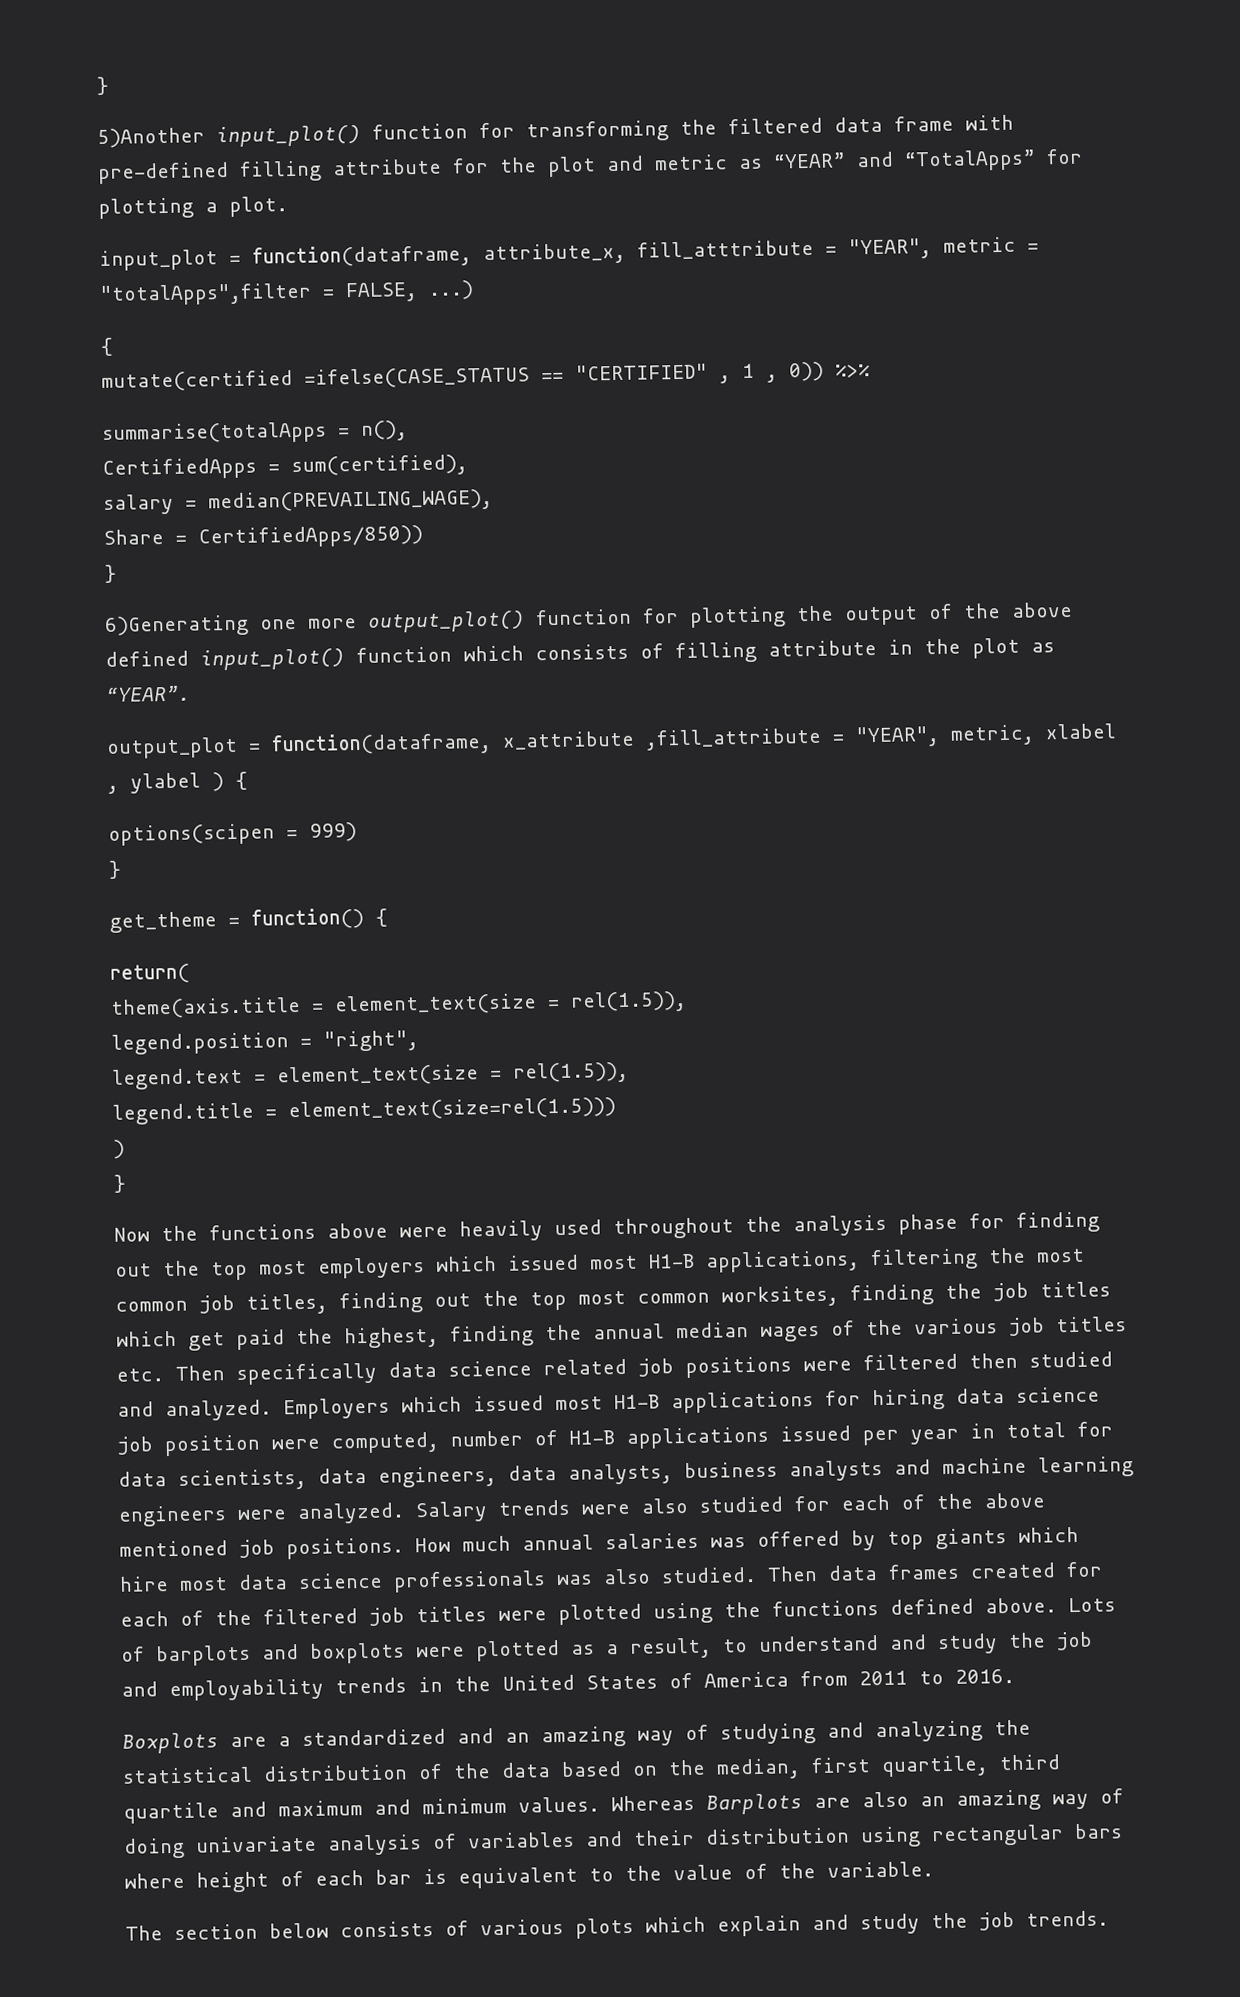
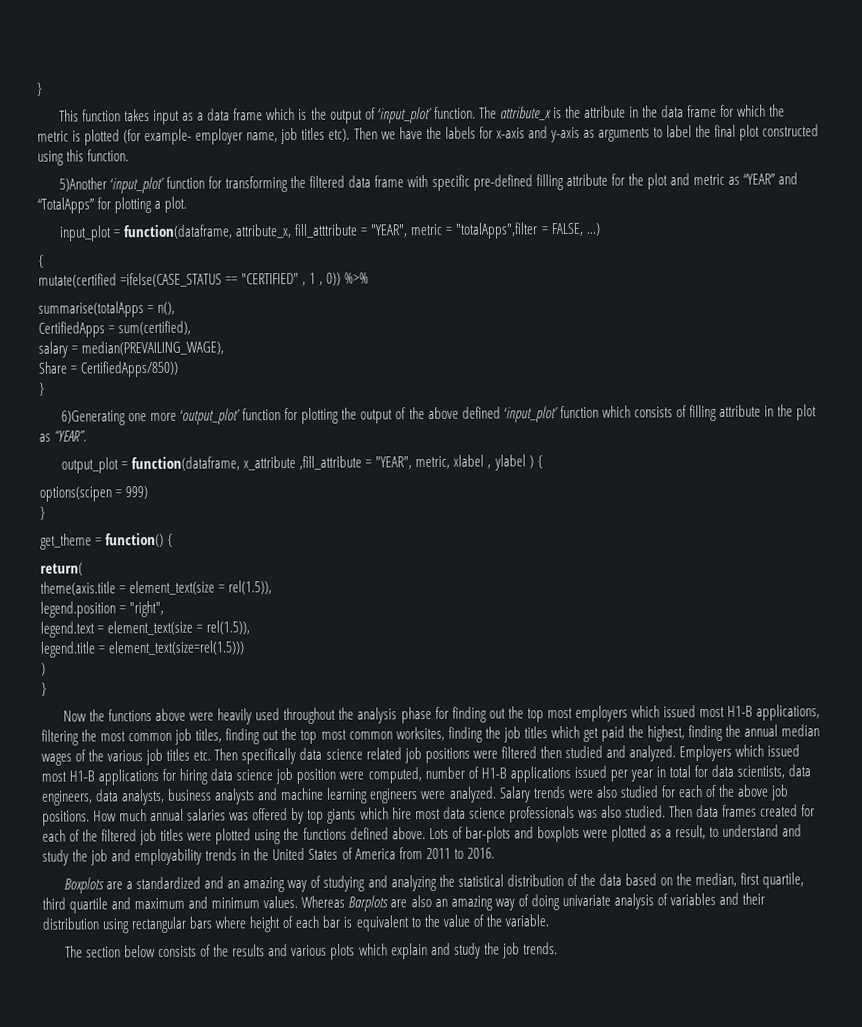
[96,76,109,96] } -> [36,82,43,96] [59,104,786,125] [37,124,820,146] [37,149,130,166] } // This function takes input as a data frame which is the output of ‘input_plot’ function. The attribute_x is the attribute in the data frame for which the metric is plotted (for example- employer name, job titles etc). Then we have the labels for x-axis and y-axis as arguments to label the final plot constructed using this function.
[216,124,361,148] input_plot() -> [110,176,166,194] ‘input_plot’
(1014, 122) none -> [431,174,470,191] specific
[367,610,525,633] output_plot() -> [180,408,242,425] ‘output_plot’
[200,648,345,671] input_plot() -> [503,406,559,423] ‘input_plot’
[119,1540,228,1557] mentioned -> (769, 790) none
[156,1644,251,1667] barplots -> [464,826,511,843] bar-plots
(469, 1928) none -> [213,944,289,957] the results and

